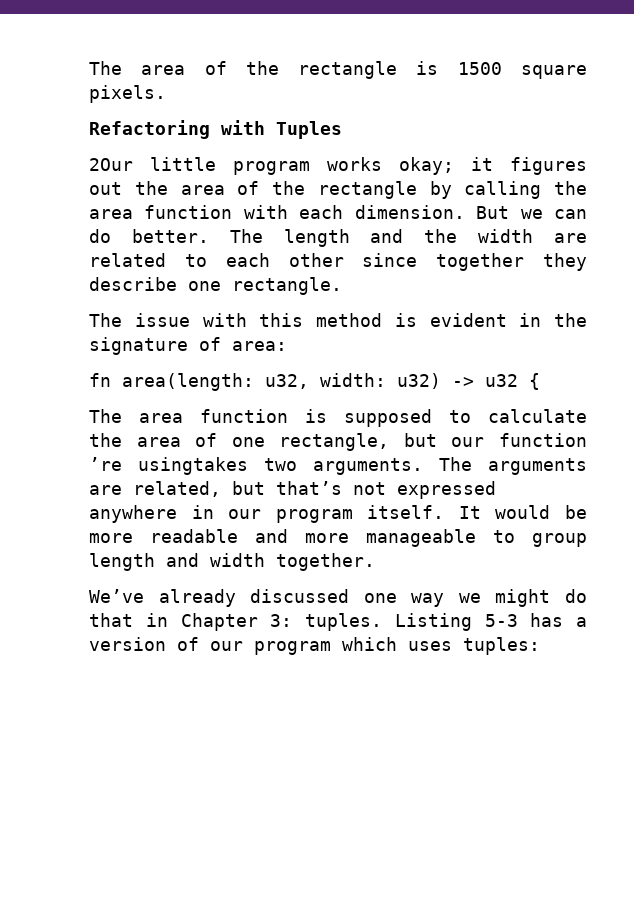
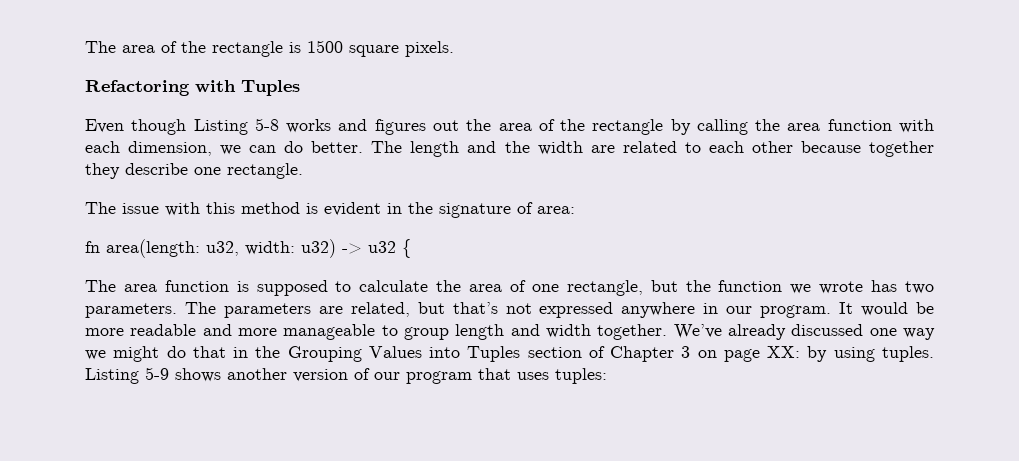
[89,157,493,175] 2Our little program works okay; it -> [85,118,368,135] Even though Listing 5-8 works and
[354,205,510,219] dimension. But -> [128,141,213,156] dimension,
[362,253,418,267] since -> [800,141,861,153] because
[451,433,587,447] [89,457,587,475] our function ’re usingtakes two arguments. The arguments -> [685,280,935,294] [85,302,311,318] the function we wrote has two parameters. The parameters
[275,505,445,523] program itself. -> [760,305,832,318] program.
(375, 562) // -> (668, 332) none
[180,613,587,631] Chapter 3: tuples. Listing 5-3 has a -> [255,346,935,362] [85,367,287,384] the Grouping Values into Tuples section of Chapter 3 on page XX: by using tuples. Listing 5-9 shows another
[342,637,397,651] which -> [478,368,511,380] that

